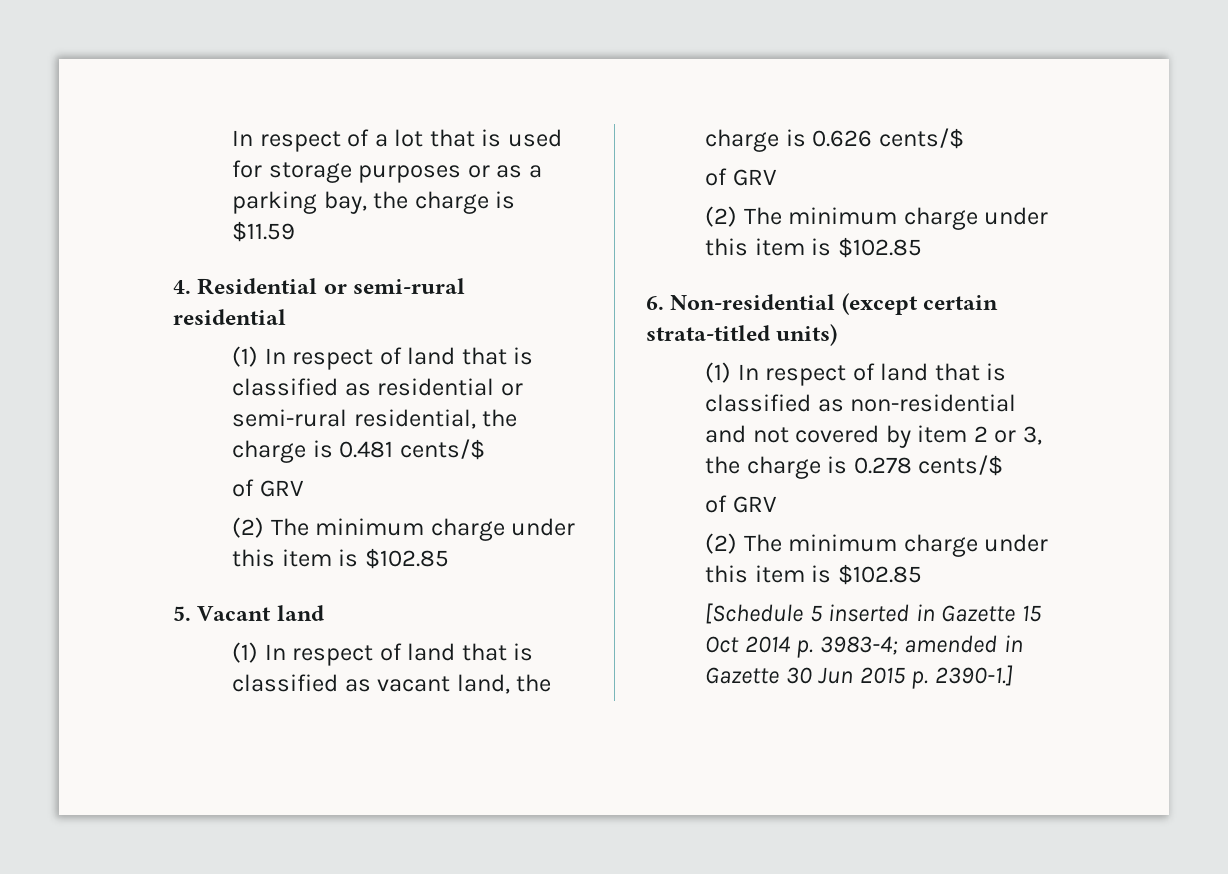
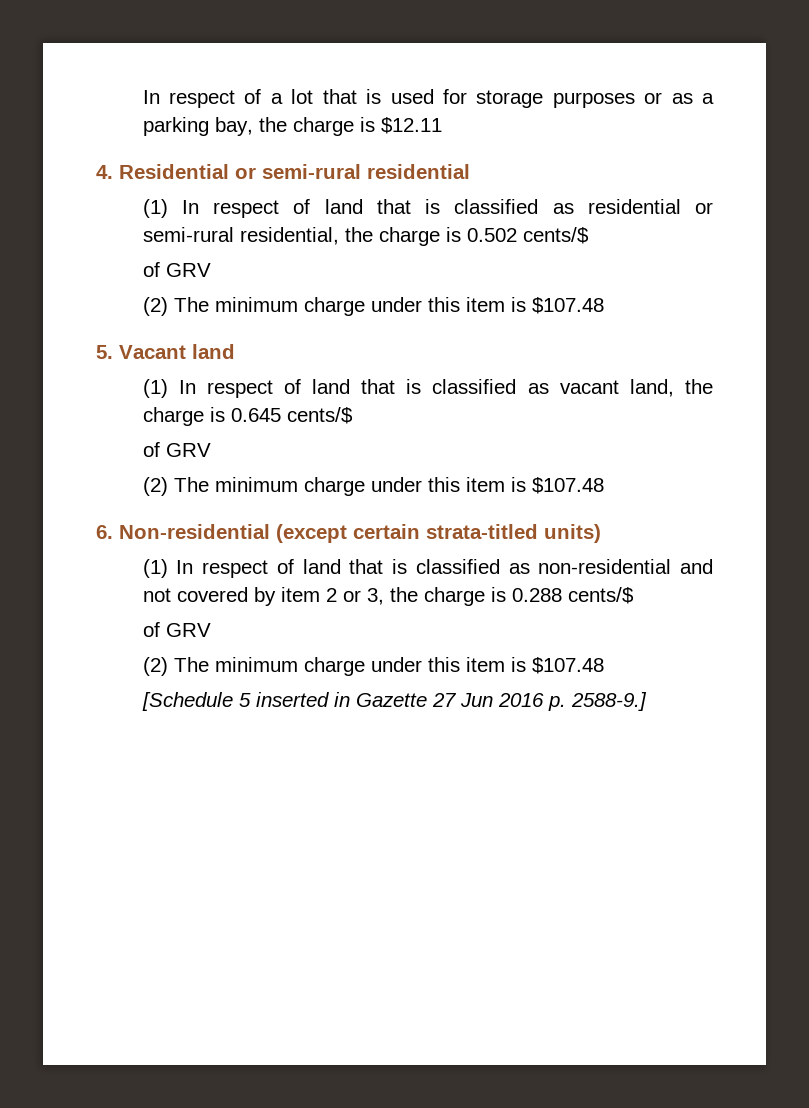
[232,221,296,242] $11.59 -> [380,117,442,134] $12.11
[339,441,394,458] 0.481 -> [466,228,517,242] 0.502
[364,548,449,569] $102.85 -> [531,297,604,314] $107.48
[812,130,873,147] 0.626 -> [230,408,281,422] 0.645
[837,237,922,258] $102.85 -> [531,477,604,494] $107.48
[853,457,912,474] 0.278 -> [511,588,562,602] 0.288
[837,564,922,585] $102.85 -> [531,657,604,674] $107.48
[1021,605,1041,622] [705,635,1023,658] [705,665,1013,689] 15 Oct 2014 p. 3983-4; amended in Gazette 30 Jun 2015 p. 2390-1.] -> [431,692,647,711] 27 Jun 2016 p. 2588-9.]

